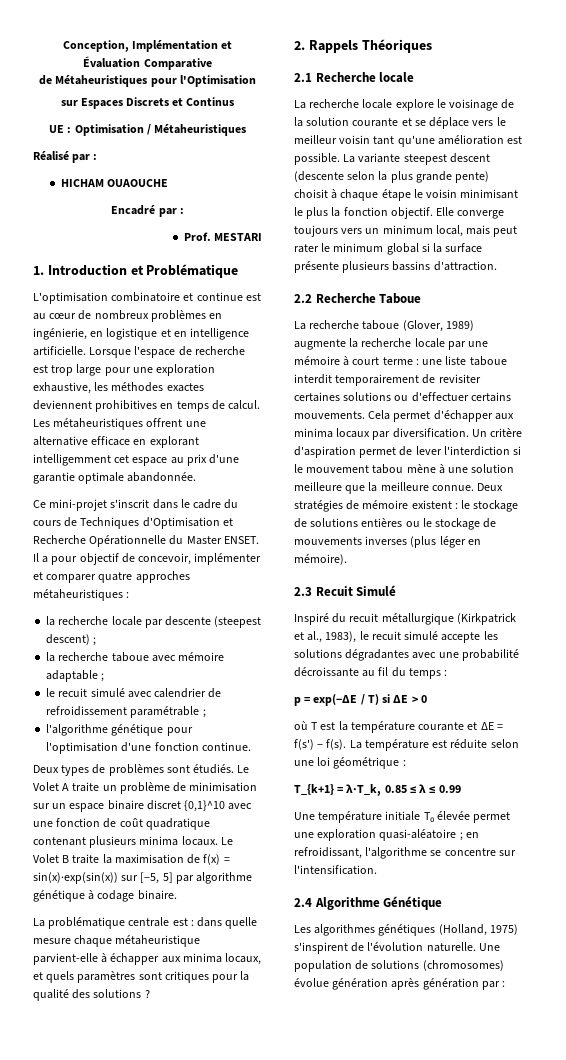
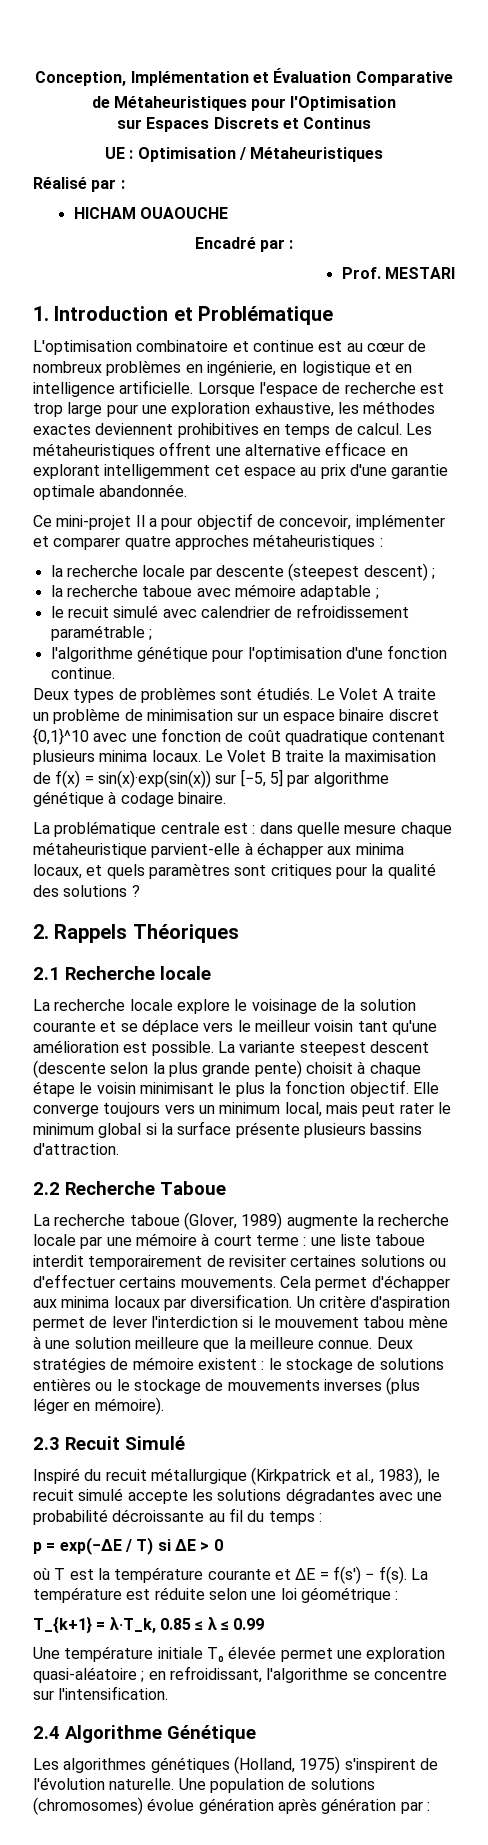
[110,499,239,509] [33,517,233,529] [33,535,259,547] s'inscrit dans le cadre du cours de Techniques d'Optimisation et Recherche Opérationnelle du Master ENSET. -> (132, 522) none

